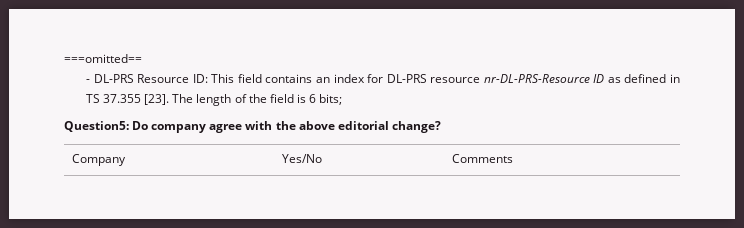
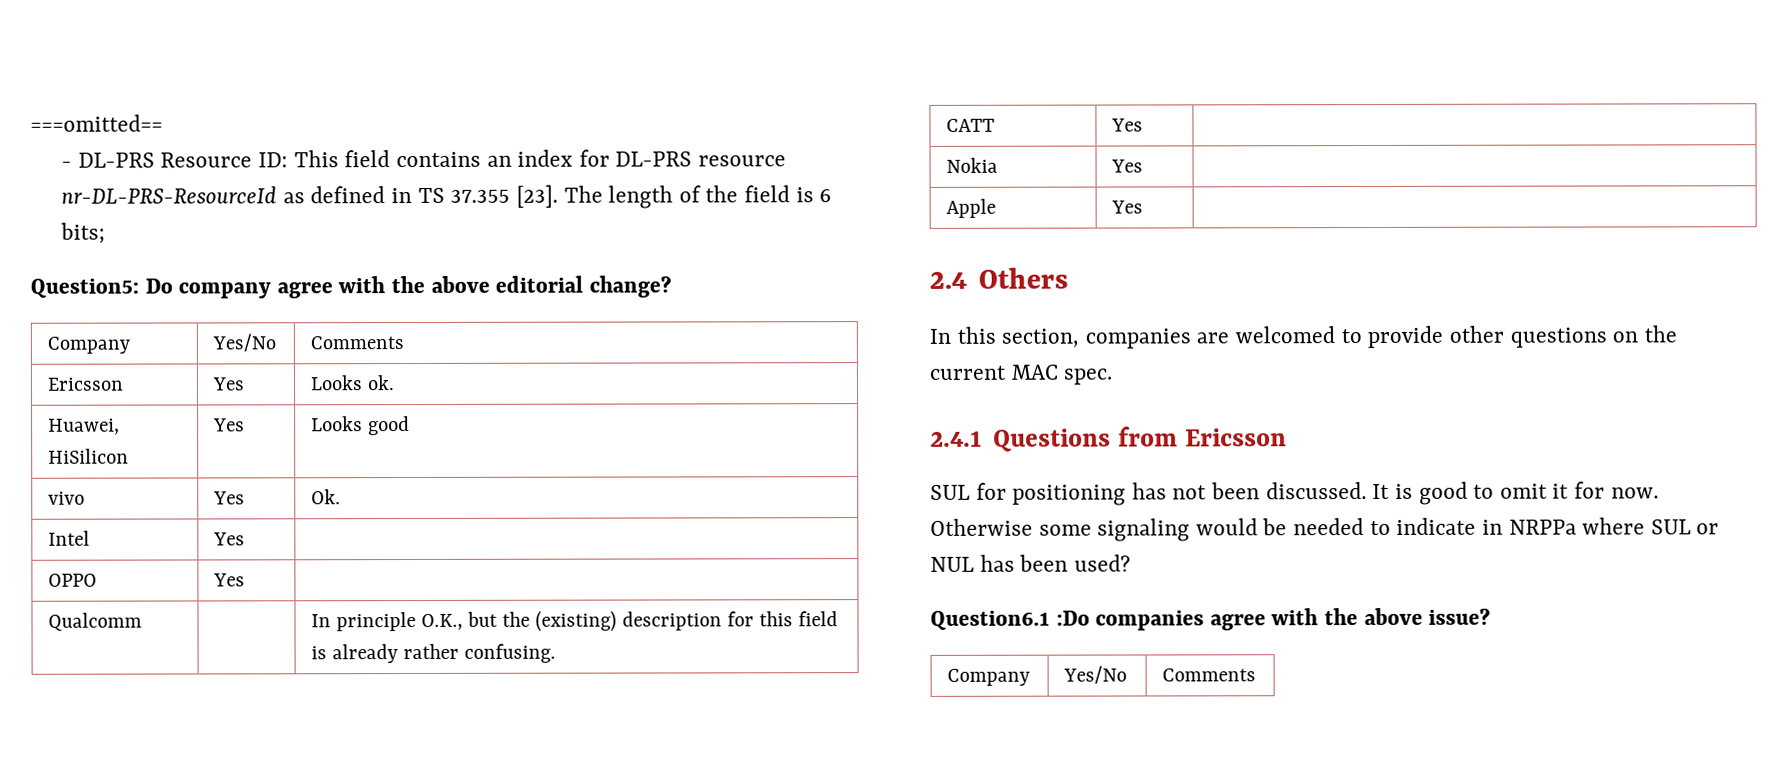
[483,74,605,83] nr-DL-PRS-Resource ID -> [61,186,278,204] nr-DL-PRS-ResourceId
(513, 158) none -> [47,377,125,391] [212,377,246,391] [310,375,396,391] [48,418,121,435] [48,448,130,464] [213,418,246,432] [311,416,411,436] [48,491,86,505] [213,491,246,505] [311,489,342,505] [48,530,91,546] [213,532,246,546] [48,573,98,587] [213,573,246,587] [48,612,143,631] [311,610,838,632] [311,643,557,664] [946,118,996,132] [1111,118,1144,132] [946,157,999,173] [1111,159,1144,173] [946,198,997,218] [1111,200,1144,214] [929,267,1069,289] [929,325,1677,349] [929,364,1114,385] [930,426,1287,452] [930,481,1659,506] [930,517,1720,542] [930,554,1131,572] [930,607,1492,631] [947,668,1031,686] [1063,665,1128,684] [1162,668,1257,682] // Ericsson | Yes | Looks ok. // Huawei, HiSilicon | Yes | Looks good // vivo | Yes | Ok. // Intel | Yes | // OPPO | Yes | // Qualcomm | | In principle O.K., but the (existing) description for this field is already rather confusing. // CATT | Yes | // Nokia | Yes | // Apple | Yes | // 2.4 Others // In this section, companies are welcomed to provide other questions on the current MAC spec. // 2.4.1 Questions from Ericsson // SUL for positioning has not been discussed. It is good to omit it for now. Otherwise some signaling would be needed to indicate in NRPPa where SUL or NUL has been used? // Question6.1 :Do companies agree with the above issue? // Company | Yes/No | Comments

